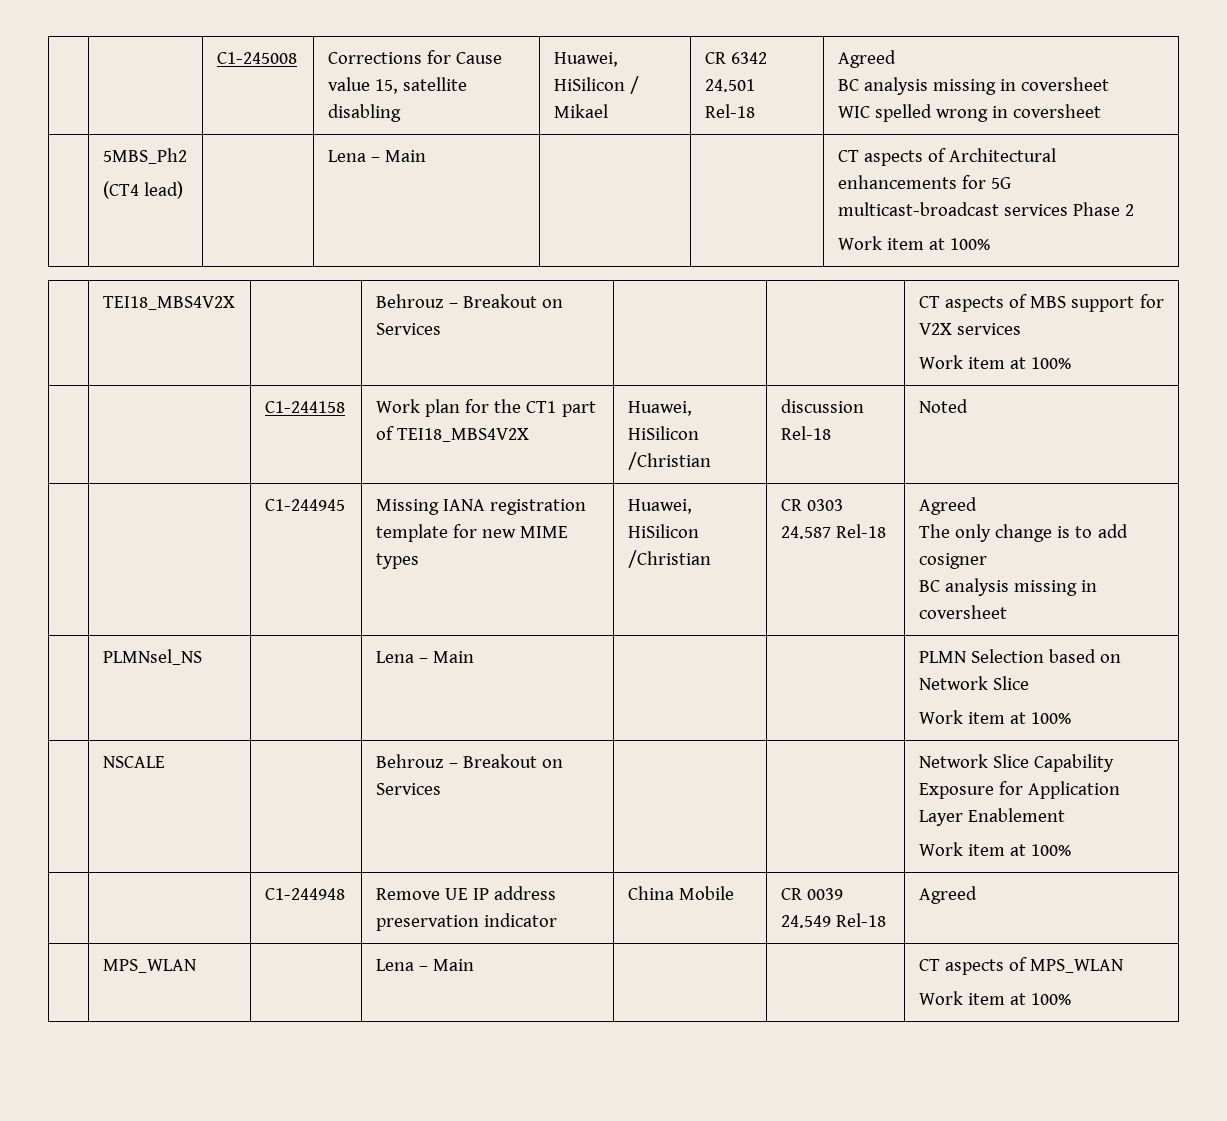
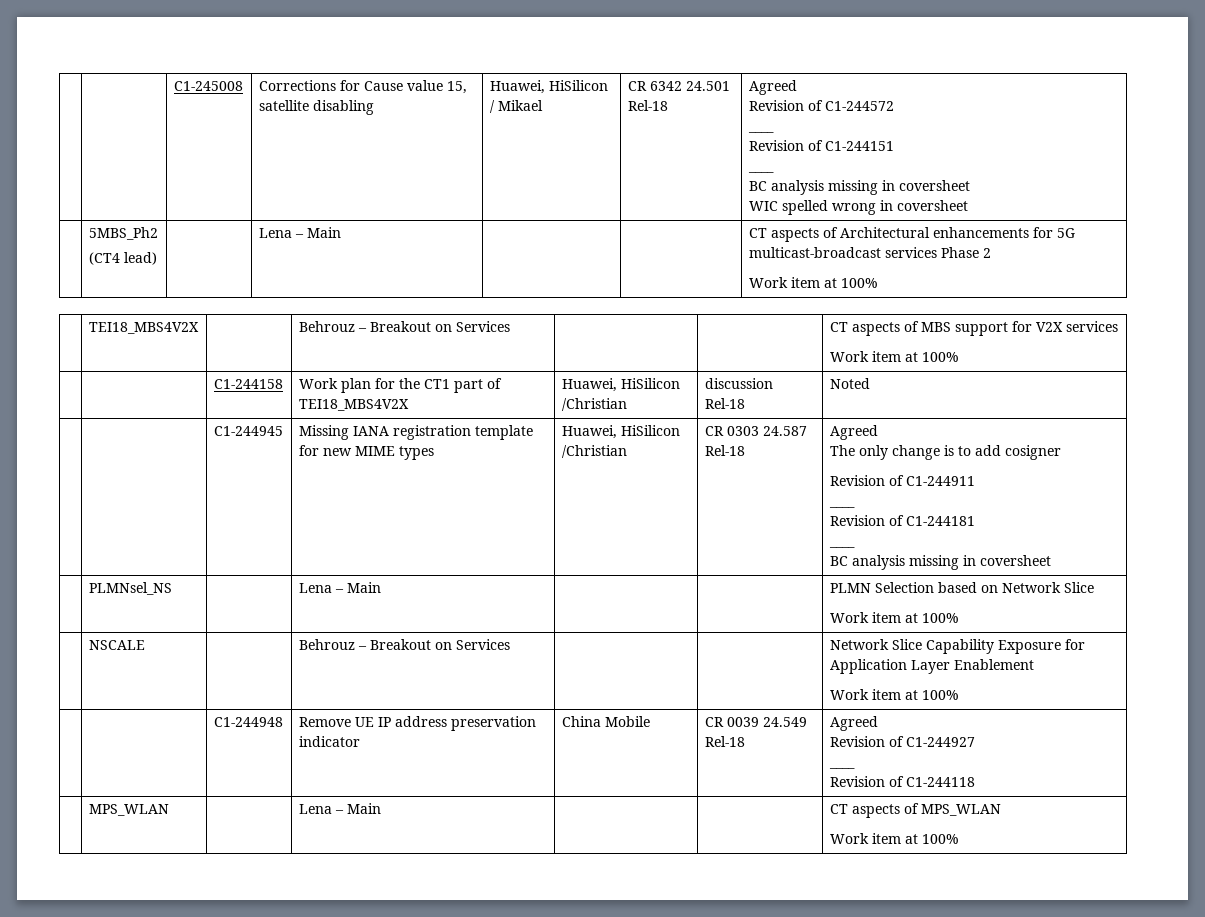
(896, 59) none -> [748,100,894,111] [747,131,774,133] [748,140,894,151] [747,171,774,173] // Revision of C1-244572 // ____ // Revision of C1-244151 // ____
(987, 561) none -> [829,475,975,486] [828,506,855,508] [829,515,975,526] [828,546,855,548] // Revision of C1-244911 // ____ // Revision of C1-244181 // ____
(977, 895) none -> [829,736,975,747] [828,767,855,769] [829,776,975,787] // Revision of C1-244927 // ____ // Revision of C1-244118

